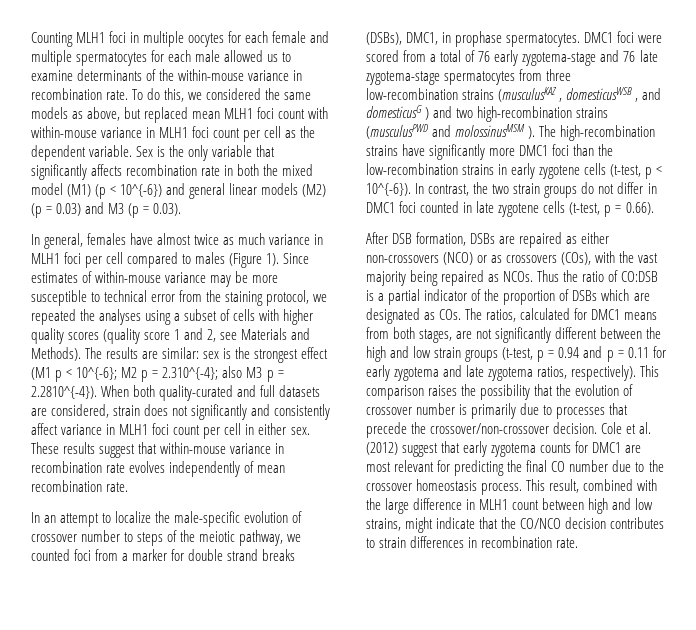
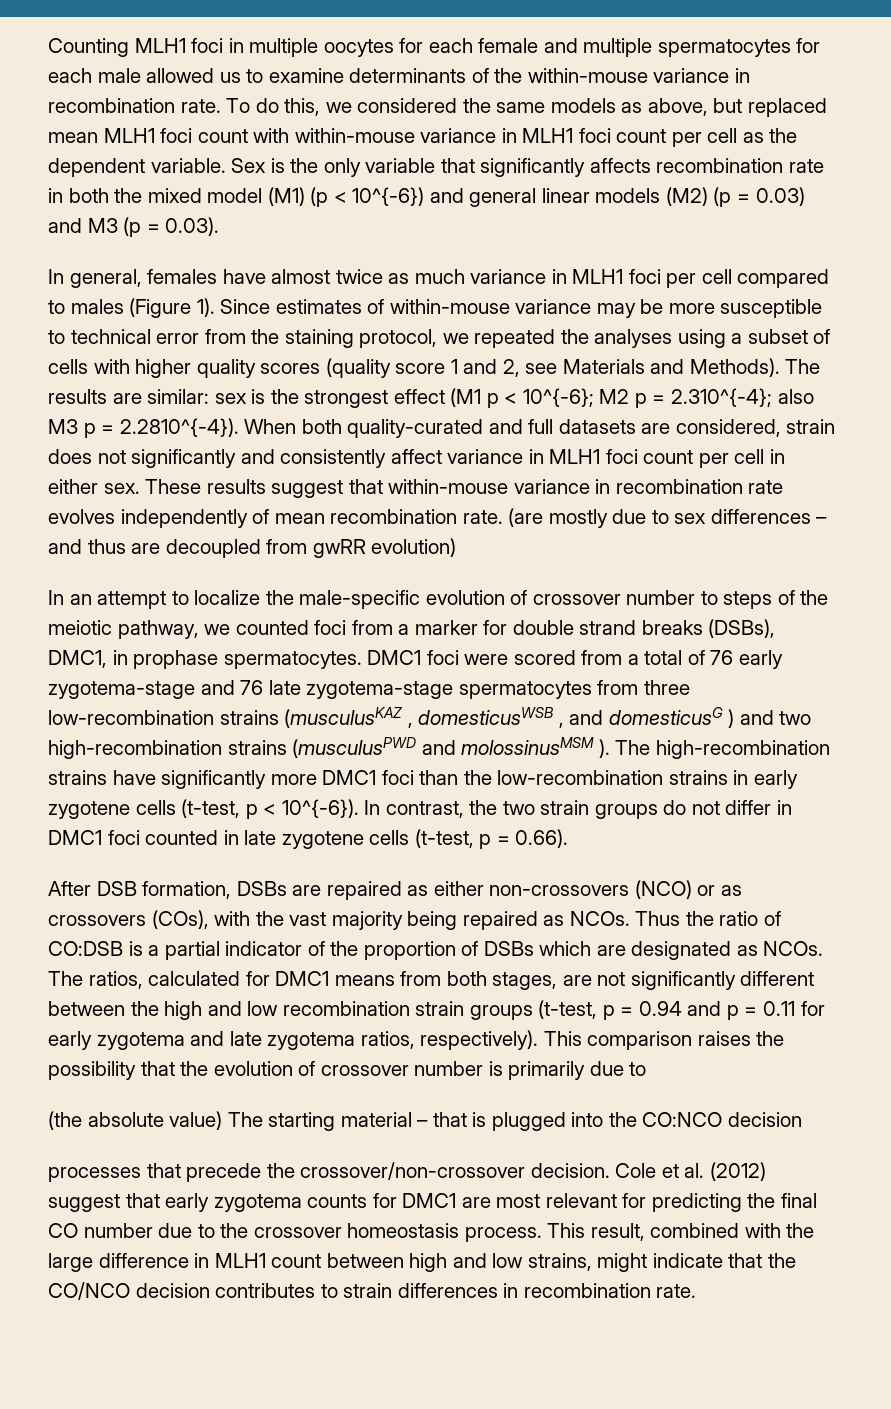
(129, 487) none -> [508,508,828,528] [48,538,457,558] (are mostly due to sex differences – and thus are decoupled from gwRR evolution)
[439,309,462,320] COs. -> [763,941,824,956] NCOs.
(432, 352) none -> [282,1001,410,1016] recombination
(553, 410) none -> [48,1111,802,1131] // (the absolute value) The starting material – that is plugged into the CO:NCO decision //

